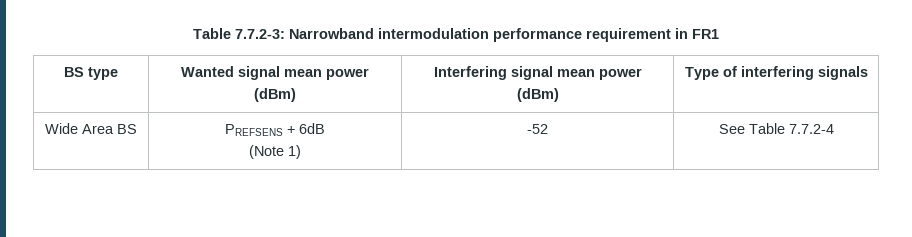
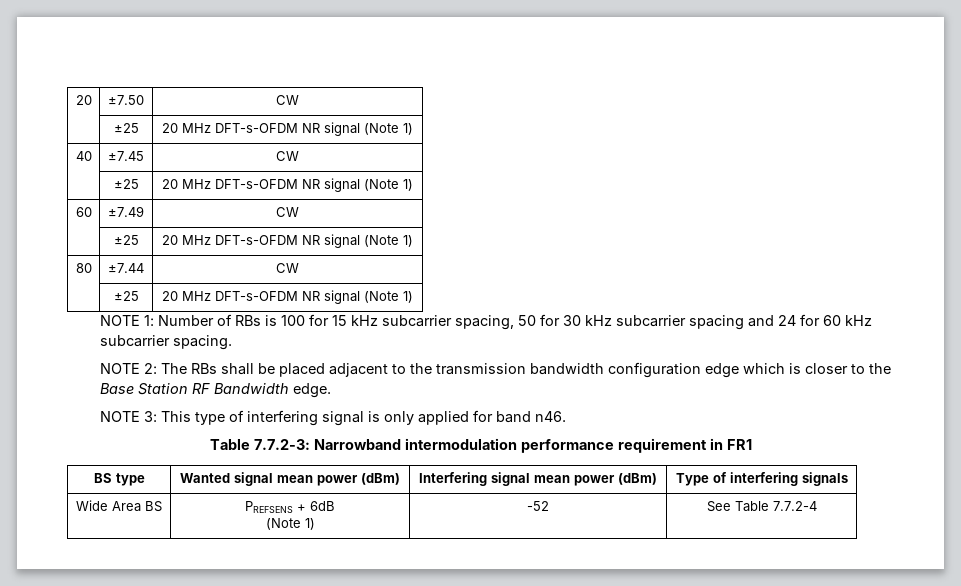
(193, 33) none -> [75,95,92,105] [108,95,144,105] [276,95,299,105] [113,123,139,133] [162,122,413,136] [75,151,92,161] [108,151,144,161] [276,151,299,161] [113,179,139,189] [162,178,413,192] [75,207,92,217] [108,206,144,217] [276,207,299,217] [113,235,139,245] [162,234,413,248] [75,263,92,273] [108,263,144,273] [276,263,299,273] [113,291,139,301] [162,290,413,304] [100,314,873,330] [100,335,233,350] [100,362,892,378] [100,383,332,398] [100,410,567,426] 20 | ±7.50 | CW // | ±25 | 20 MHz DFT-s-OFDM NR signal (Note 1) // 40 | ±7.45 | CW // | ±25 | 20 MHz DFT-s-OFDM NR signal (Note 1) // 60 | ±7.49 | CW // | ±25 | 20 MHz DFT-s-OFDM NR signal (Note 1) // 80 | ±7.44 | CW // | ±25 | 20 MHz DFT-s-OFDM NR signal (Note 1) // NOTE 1: Number of RBs is 100 for 15 kHz subcarrier spacing, 50 for 30 kHz subcarrier spacing and 24 for 60 kHz subcarrier spacing. // NOTE 2: The RBs shall be placed adjacent to the transmission bandwidth configuration edge which is closer to the Base Station RF Bandwidth edge. // NOTE 3: This type of interfering signal is only applied for band n46. //

